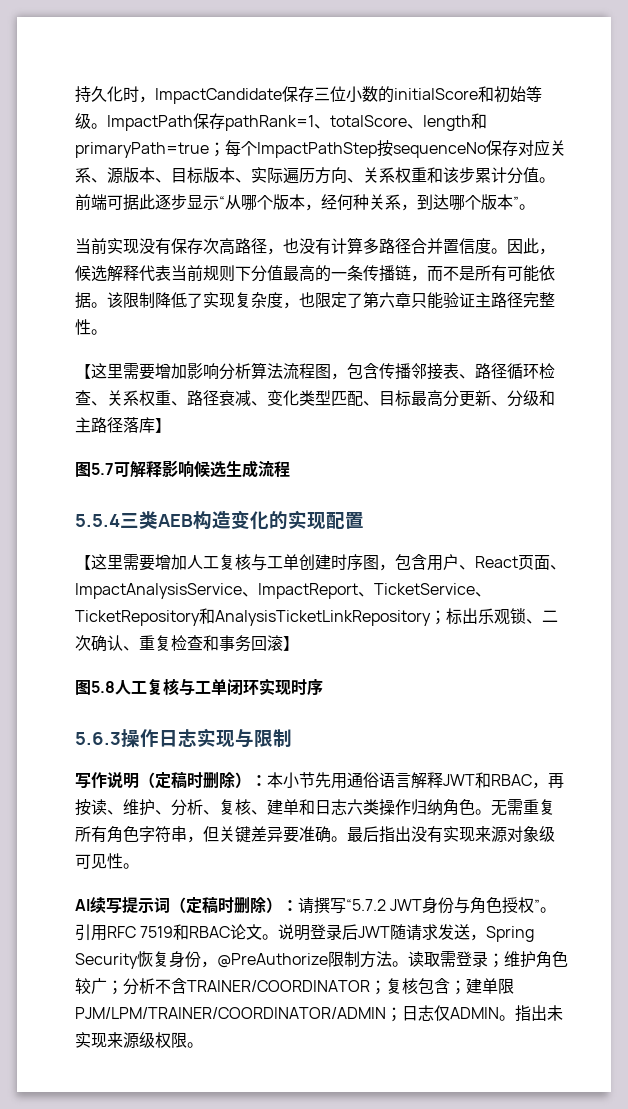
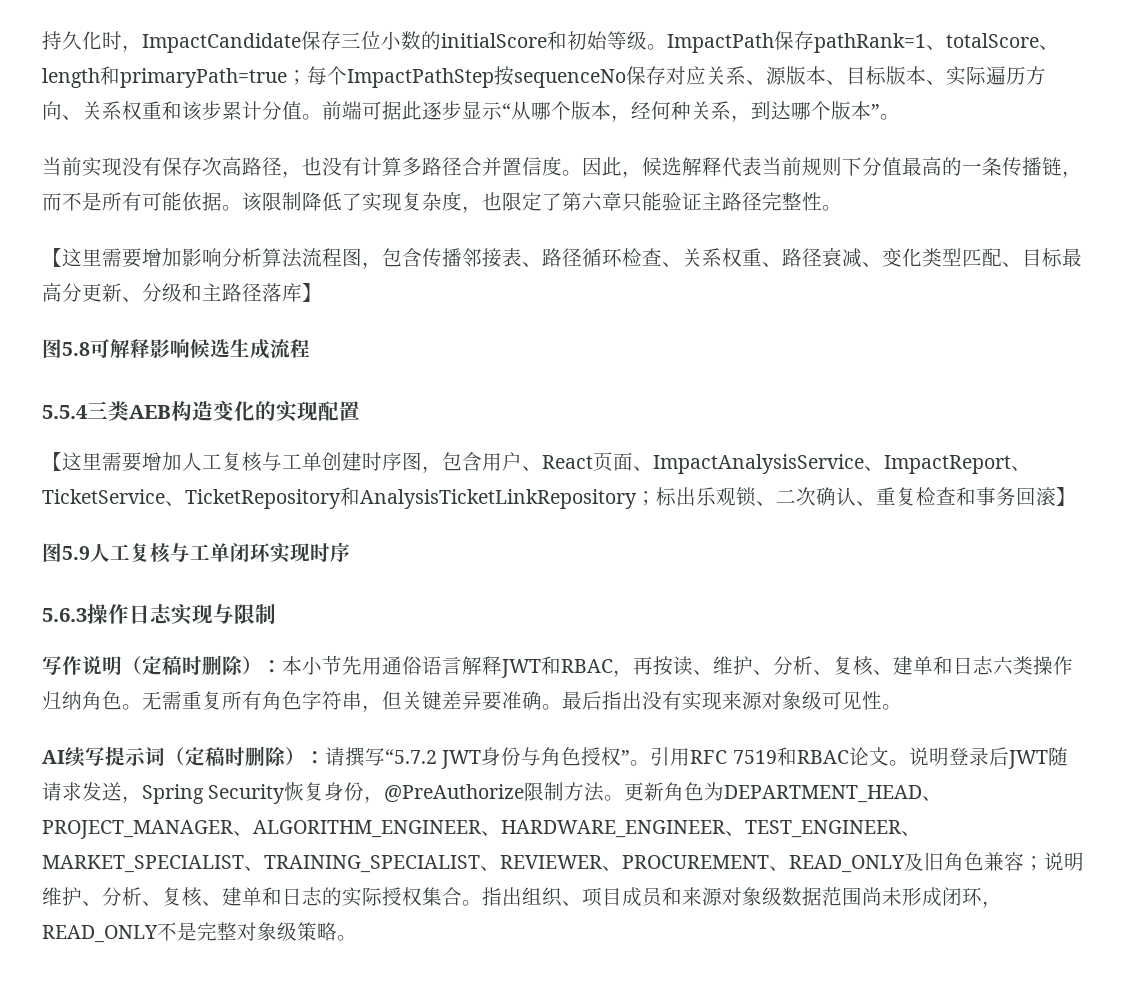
[91,463,114,475] 5.7 -> [62,342,90,356] 5.8
[91,681,115,693] 5.8 -> [62,546,90,560] 5.9
[408,951,568,968] [75,978,514,995] [75,1005,563,1022] [75,1032,187,1049] 读取需登录；维护角色较广；分析不含TRAINER/COORDINATOR；复核包含；建单限PJM/LPM/TRAINER/COORDINATOR/ADMIN；日志仅ADMIN。指出未实现来源级权限 -> [624,782,943,803] [42,820,921,839] [42,852,1084,873] [42,887,1002,908] [42,922,337,943] 更新角色为DEPARTMENT_HEAD、PROJECT_MANAGER、ALGORITHM_ENGINEER、HARDWARE_ENGINEER、TEST_ENGINEER、MARKET_SPECIALIST、TRAINING_SPECIALIST、REVIEWER、PROCUREMENT、READ_ONLY及旧角色兼容；说明维护、分析、复核、建单和日志的实际授权集合。指出组织、项目成员和来源对象级数据范围尚未形成闭环，READ_ONLY不是完整对象级策略

